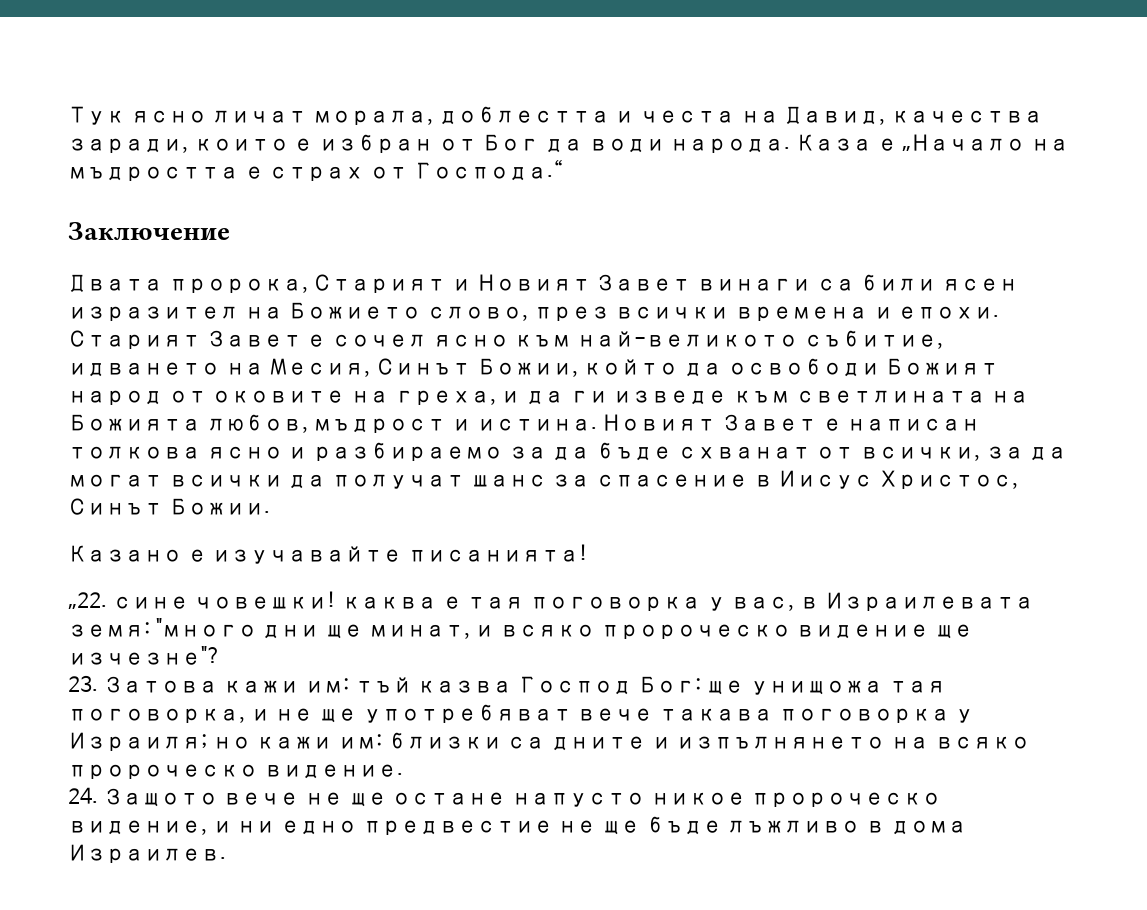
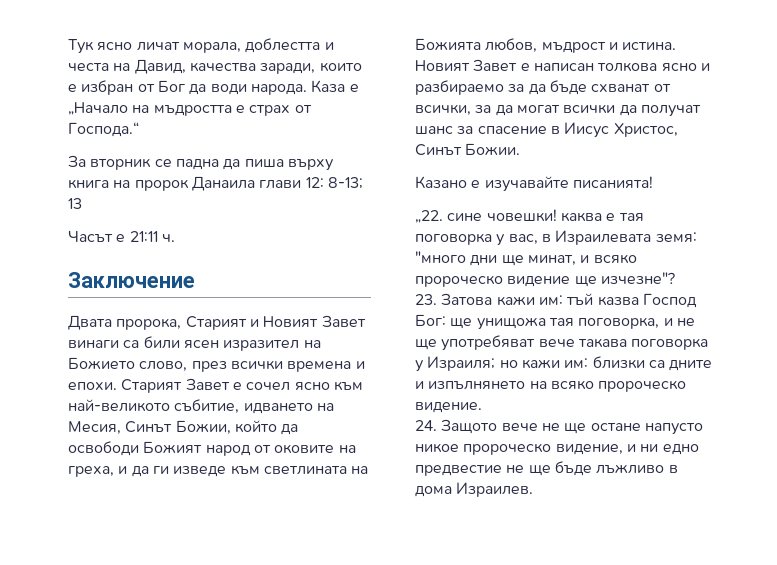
(562, 170) none -> [68,155,334,171] [68,176,363,191] [68,198,82,209] [68,230,175,242] // За вторник се падна да пиша върху книга на пророк Данаила глави 12: 8-13; 13 // Часът е 21:11 ч.

